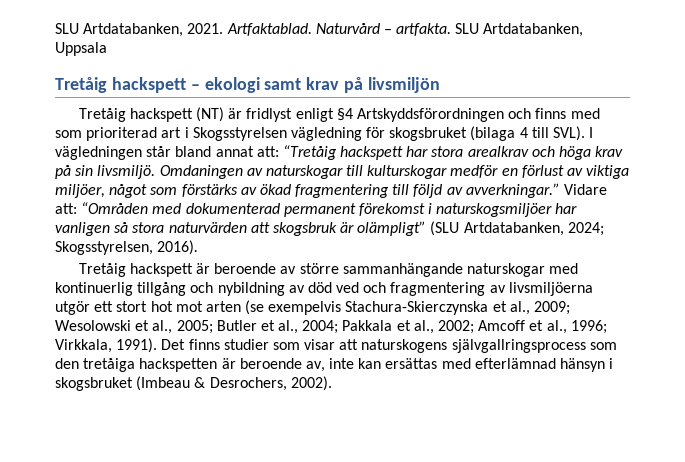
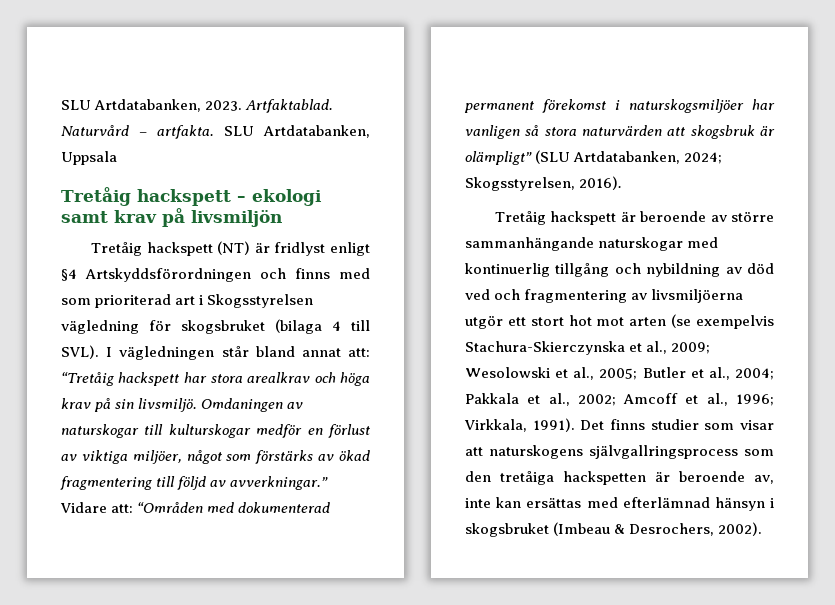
[55,23,224,37] SLU Artdatabanken, 2021. -> [61,99,243,112] SLU Artdatabanken, 2023.

